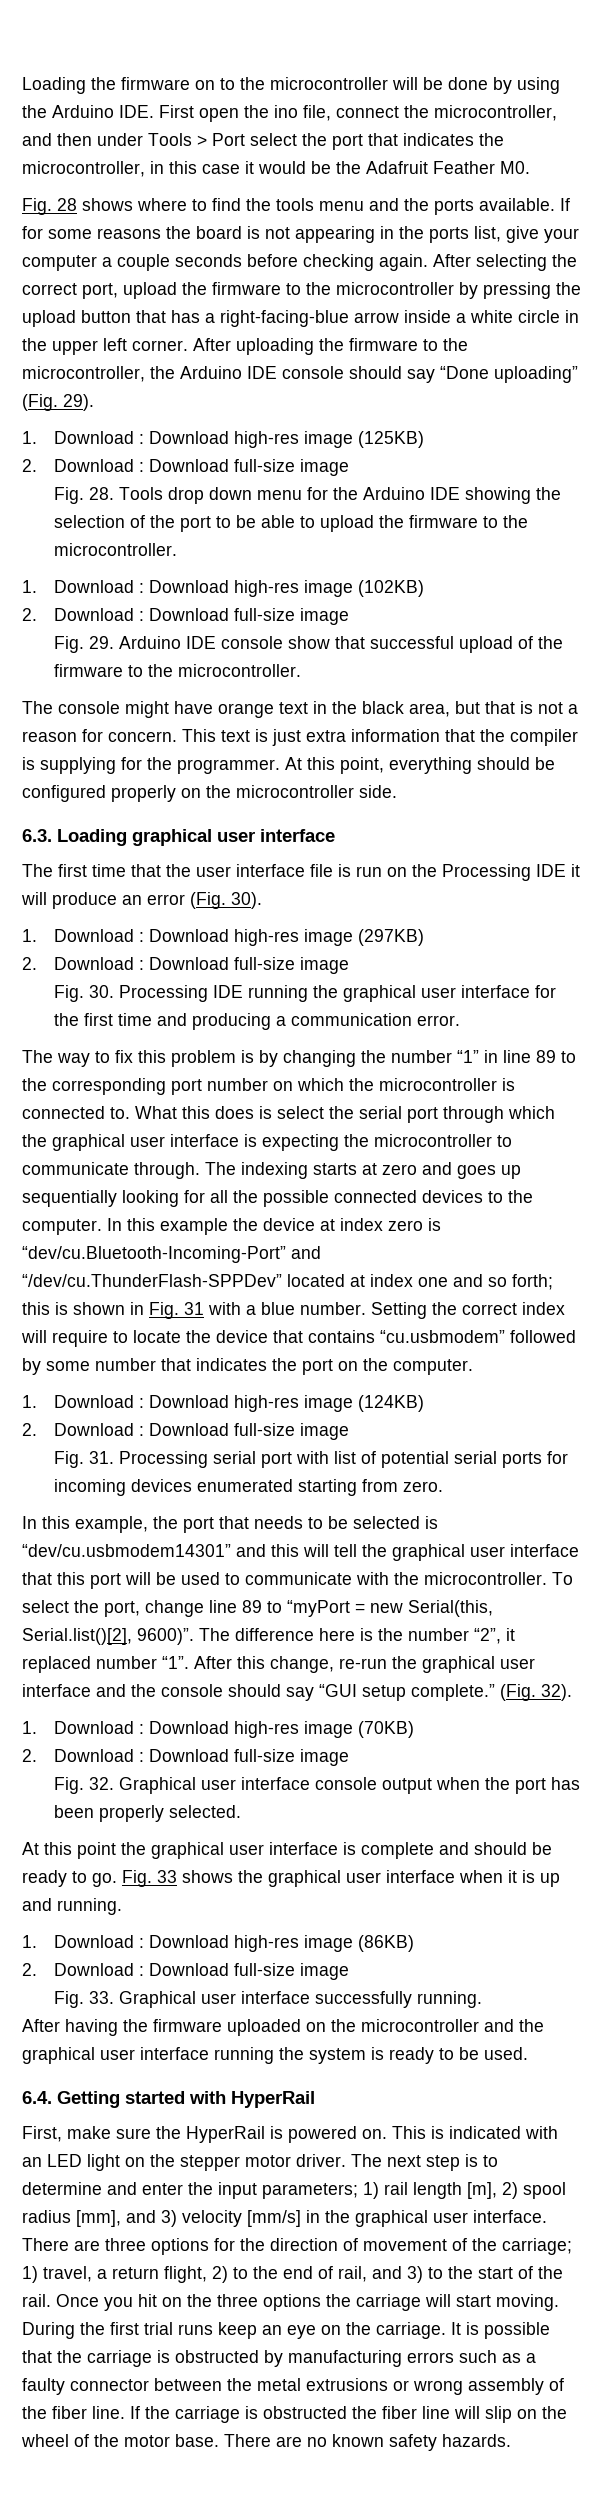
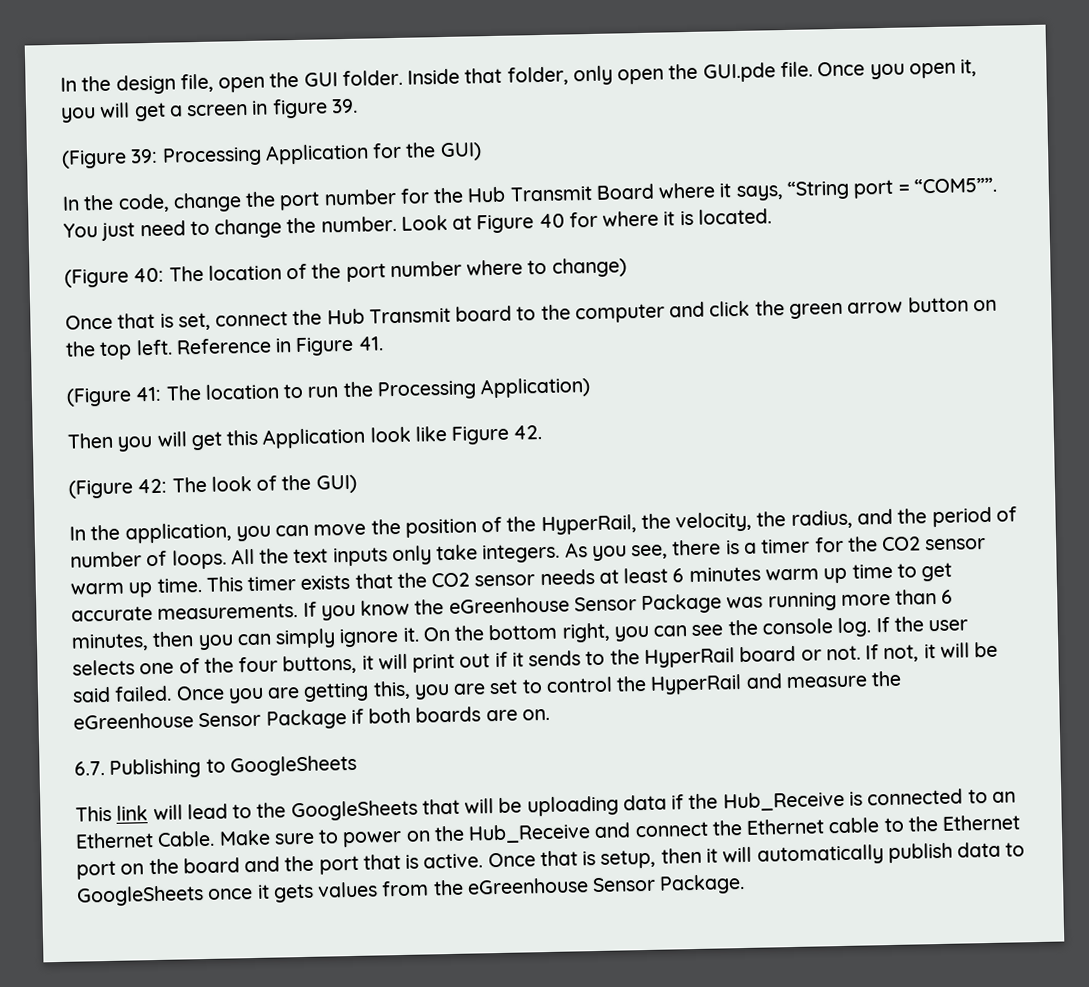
[22,77,560,94] [22,105,557,122] [22,133,504,150] [22,161,530,177] [22,198,570,215] [22,226,579,243] [22,254,577,271] [22,282,581,299] [22,310,579,327] [22,338,468,355] [22,366,578,383] [22,394,94,411] [22,431,425,448] [22,459,350,476] [54,487,562,504] [54,515,529,532] [54,543,178,556] [22,580,425,597] [22,608,350,625] [54,636,564,653] [54,664,302,677] [22,701,578,718] [22,729,578,746] [22,757,555,774] [22,785,397,802] [22,829,335,846] [22,864,580,881] [21,892,262,909] [22,929,425,946] [22,957,350,974] [54,985,557,1002] [54,1013,461,1030] [22,1050,576,1067] [22,1078,515,1095] [22,1106,555,1123] [22,1134,512,1151] [22,1162,521,1179] [22,1190,533,1207] [22,1218,441,1235] [22,1246,321,1263] [22,1274,553,1290] [22,1302,565,1319] [21,1330,576,1347] [22,1358,473,1375] [22,1395,425,1412] [22,1423,350,1440] [54,1451,569,1468] [54,1479,444,1496] [22,1516,438,1533] [22,1544,579,1561] [22,1572,573,1589] [22,1600,493,1617] [22,1628,515,1645] [22,1656,535,1673] [22,1684,572,1701] [22,1721,415,1738] [22,1749,350,1766] [54,1777,581,1794] [54,1805,242,1822] [22,1842,552,1859] [22,1870,560,1887] [22,1898,122,1915] [22,1935,415,1952] [22,1963,350,1980] [54,1991,483,2008] [22,2019,544,2036] [22,2047,528,2064] [22,2091,315,2108] [22,2126,558,2143] [22,2154,498,2171] [22,2182,566,2199] [22,2210,547,2227] [22,2238,572,2255] [22,2266,563,2283] [22,2294,559,2311] [22,2322,550,2339] [22,2350,536,2367] [22,2378,564,2395] [22,2406,567,2423] [21,2434,511,2451] Loading the firmware on to the microcontroller will be done by using the Arduino IDE. First open the ino file, connect the microcontroller, and then under Tools > Port select the port that indicates the microcontroller, in this case it would be the Adafruit Feather M0. // Fig. 28 shows where to find the tools menu and the ports available. If for some reasons the board is not appearing in the ports list, give your computer a couple seconds before checking again. After selecting the correct port, upload the firmware to the microcontroller by pressing the upload button that has a right-facing-blue arrow inside a white circle in the upper left corner. After uploading the firmware to the microcontroller, the Arduino IDE console should say “Done uploading” (Fig. 29). // 1. Download : Download high-res image (125KB) // 2. Download : Download full-size image // Fig. 28. Tools drop down menu for the Arduino IDE showing the selection of the port to be able to upload the firmware to the microcontroller. // 1. Download : Download high-res image (102KB) // 2. Download : Download full-size image // Fig. 29. Arduino IDE console show that successful upload of the firmware to the microcontroller. // The console might have orange text in the black area, but that is not a reason for concern. This text is just extra information that the compiler is supplying for the programmer. At this point, everything should be configured properly on the microcontroller side. // 6.3. Loading graphical user interface // The first time that the user interface file is run on the Processing IDE it will produce an error (Fig. 30). // 1. Download : Download high-res image (297KB) // 2. Download : Download full-size image // Fig. 30. Processing IDE running the graphical user interface for the first time and producing a communication error. // The way to fix this problem is by changing the number “1” in line 89 to the corresponding port number on which the microcontroller is connected to. What this does is select the serial port through which the graphical user interface is expecting the microcontroller to communicate through. The indexing starts at zero and goes up sequentially looking for all the possible connected devices to the computer. In this example the device at index zero is “dev/cu.Bluetooth-Incoming-Port” and “/dev/cu.ThunderFlash-SPPDev” located at index one and so forth; this is shown in Fig. 31 with a blue number. Setting the correct index will require to locate the device that contains “cu.usbmodem” followed by some number that indicates the port on the computer. // 1. Download : Download high-res image (124KB) // 2. Download : Download full-size image // Fig. 31. Processing serial port with list of potential serial ports for incoming devices enumerated starting from zero. // In this example, the port that needs to be selected is “dev/cu.usbmodem14301” and this will tell the graphical user interface that this port will be used to communicate with the microcontroller. To select the port, change line 89 to “myPort = new Serial(this, Serial.list()[2], 9600)”. The difference here is the number “2”, it replaced number “1”. After this change, re-run the graphical user interface and the console should say “GUI setup complete.” (Fig. 32). // 1. Download : Download high-res image (70KB) // 2. Download : Download full-size image // Fig. 32. Graphical user interface console output when the port has been properly selected. // At this point the graphical user interface is complete and should be ready to go. Fig. 33 shows the graphical user interface when it is up and running. // 1. Download : Download high-res image (86KB) // 2. Download : Download full-size image // Fig. 33. Graphical user interface successfully running. // After having the firmware uploaded on the microcontroller and the graphical user interface running the system is ready to be used. // 6.4. Getting started with HyperRail // First, make sure the HyperRail is powered on. This is indicated with an LED light on the stepper motor driver. The next step is to determine and enter the input parameters; 1) rail length [m], 2) spool radius [mm], and 3) velocity [mm/s] in the graphical user interface. There are three options for the direction of movement of the carriage; 1) travel, a return flight, 2) to the end of rail, and 3) to the start of the rail. Once you hit on the three options the carriage will start moving. During the first trial runs keep an eye on the carriage. It is possible that the carriage is obstructed by manufacturing errors such as a faulty connector between the metal extrusions or wrong assembly of the fiber line. If the carriage is obstructed the fiber line will slip on the wheel of the motor base. There are no known safety hazards. -> [60,59,978,95] [61,98,358,123] [61,142,482,169] [62,177,997,213] [63,208,772,241] [64,257,627,288] [65,296,997,331] [65,336,384,361] [66,377,592,407] [67,425,543,452] [68,474,357,499] [69,506,1017,544] [70,536,987,570] [70,562,953,598] [71,589,954,622] [71,616,969,652] [72,641,999,676] [72,670,902,704] [73,706,550,730] [74,754,357,779] [75,788,1016,822] [75,814,1021,849] [76,841,1026,880] [76,873,746,907] In the design file, open the GUI folder. Inside that folder, only open the GUI.pde file. Once you open it, you will get a screen in figure 39. // (Figure 39: Processing Application for the GUI) // In the code, change the port number for the Hub Transmit Board where it says, “String port = “COM5””. You just need to change the number. Look at Figure 40 for where it is located. // (Figure 40: The location of the port number where to change) // Once that is set, connect the Hub Transmit board to the computer and click the green arrow button on the top left. Reference in Figure 41. // (Figure 41: The location to run the Processing Application) // Then you will get this Application look like Figure 42. // (Figure 42: The look of the GUI) // In the application, you can move the position of the HyperRail, the velocity, the radius, and the period of number of loops. All the text inputs only take integers. As you see, there is a timer for the CO2 sensor warm up time. This timer exists that the CO2 sensor needs at least 6 minutes warm up time to get accurate measurements. If you know the eGreenhouse Sensor Package was running more than 6 minutes, then you can simply ignore it. On the bottom right, you can see the console log. If the user selects one of the four buttons, it will print out if it sends to the HyperRail board or not. If not, it will be said failed. Once you are getting this, you are set to control the HyperRail and measure the eGreenhouse Sensor Package if both boards are on. // 6.7. Publishing to GoogleSheets // This link will lead to the GoogleSheets that will be uploading data if the Hub_Receive is connected to an Ethernet Cable. Make sure to power on the Hub_Receive and connect the Ethernet cable to the Ethernet port on the board and the port that is active. Once that is setup, then it will automatically publish data to GoogleSheets once it gets values from the eGreenhouse Sensor Package.

